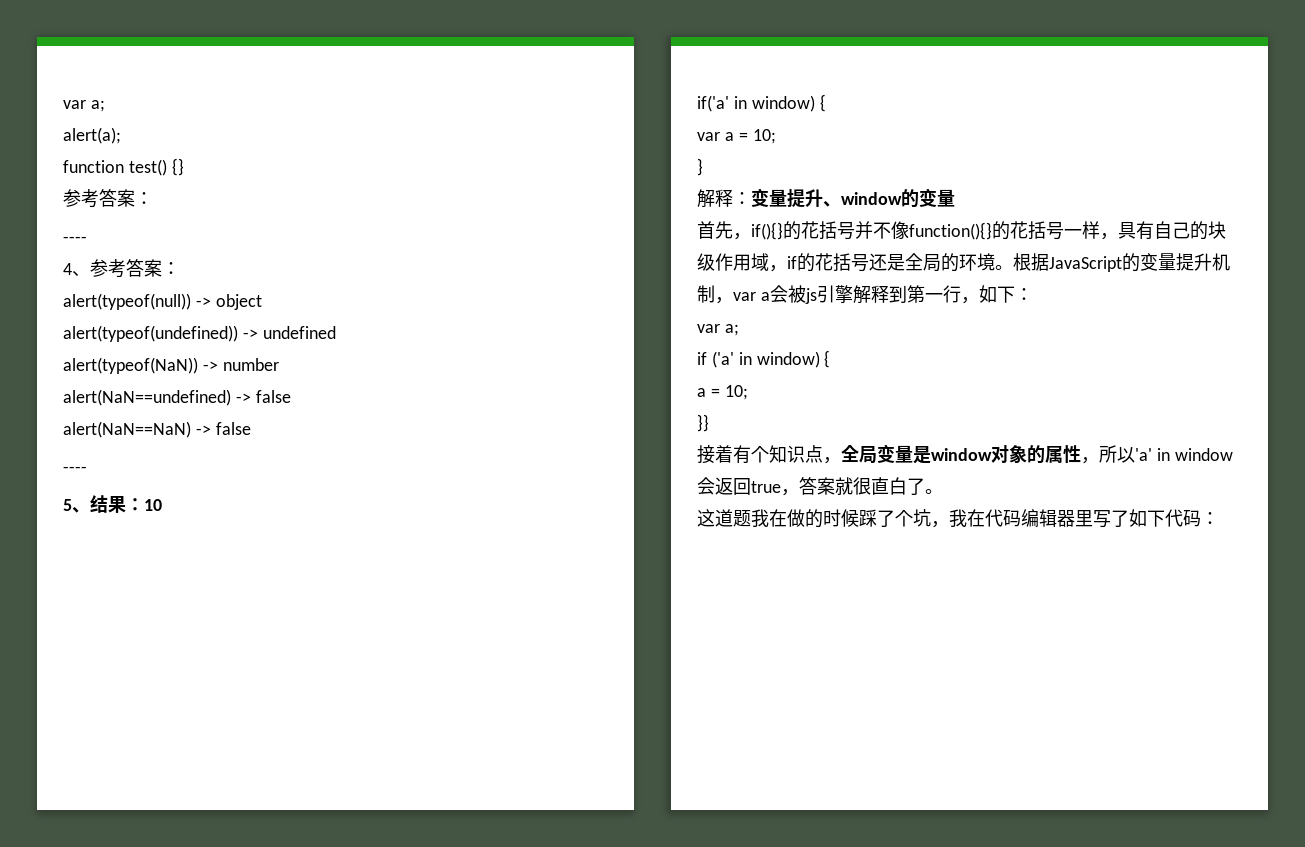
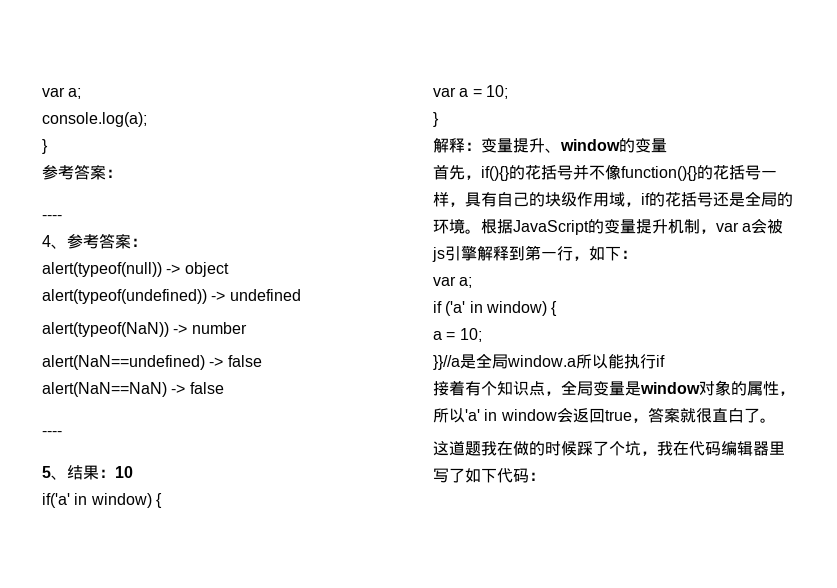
[63,100,105,112] [63,127,121,144] [63,158,184,176] var a; // alert(a); // function test() {} -> [42,87,82,99] [42,112,147,127] [42,139,48,154] var a; // console.log(a); // }
[697,414,709,432] }} -> [433,353,665,370] }}//a是全局window.a所以能执行if

